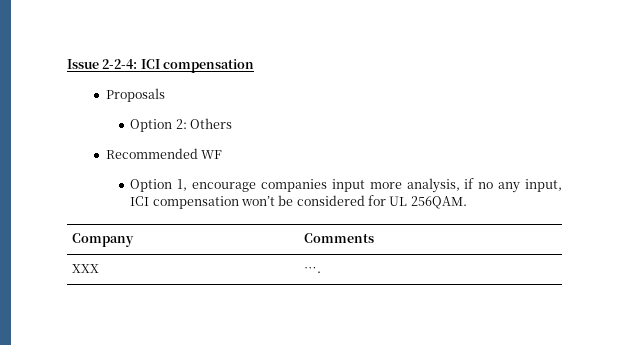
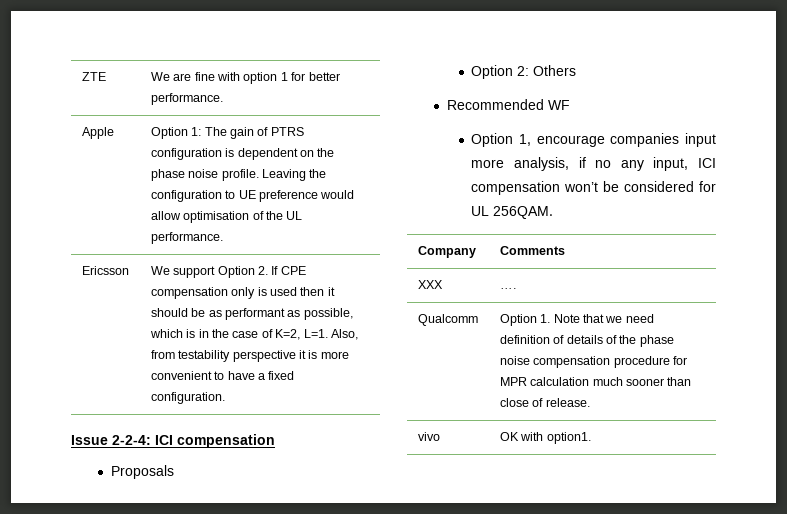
(67, 64) none -> [81,72,106,81] [150,72,340,84] [150,93,223,105] [81,127,114,139] [150,127,304,139] [150,148,335,160] [150,169,327,181] [150,190,355,202] [150,211,303,223] [150,232,223,244] [81,266,129,275] [150,266,306,278] [150,287,335,299] [150,308,353,320] [149,329,358,340] [150,350,349,362] [150,371,295,380] [150,392,225,404] ZTE | We are fine with option 1 for better performance. // Apple | Option 1: The gain of PTRS configuration is dependent on the phase noise profile. Leaving the configuration to UE preference would allow optimisation of the UL performance. // Ericsson | We support Option 2. If CPE compensation only is used then it should be as performant as possible, which is in the case of K=2, L=1. Also, from testability perspective it is more convenient to have a fixed configuration. //
(322, 270) none -> [417,314,478,326] [499,314,654,326] [499,335,674,347] [499,356,688,368] [499,377,692,386] [499,398,590,407] [417,432,440,441] [499,432,591,444] // Qualcomm | Option 1. Note that we need definition of details of the phase noise compensation procedure for MPR calculation much sooner than close of release. // vivo | OK with option1.

